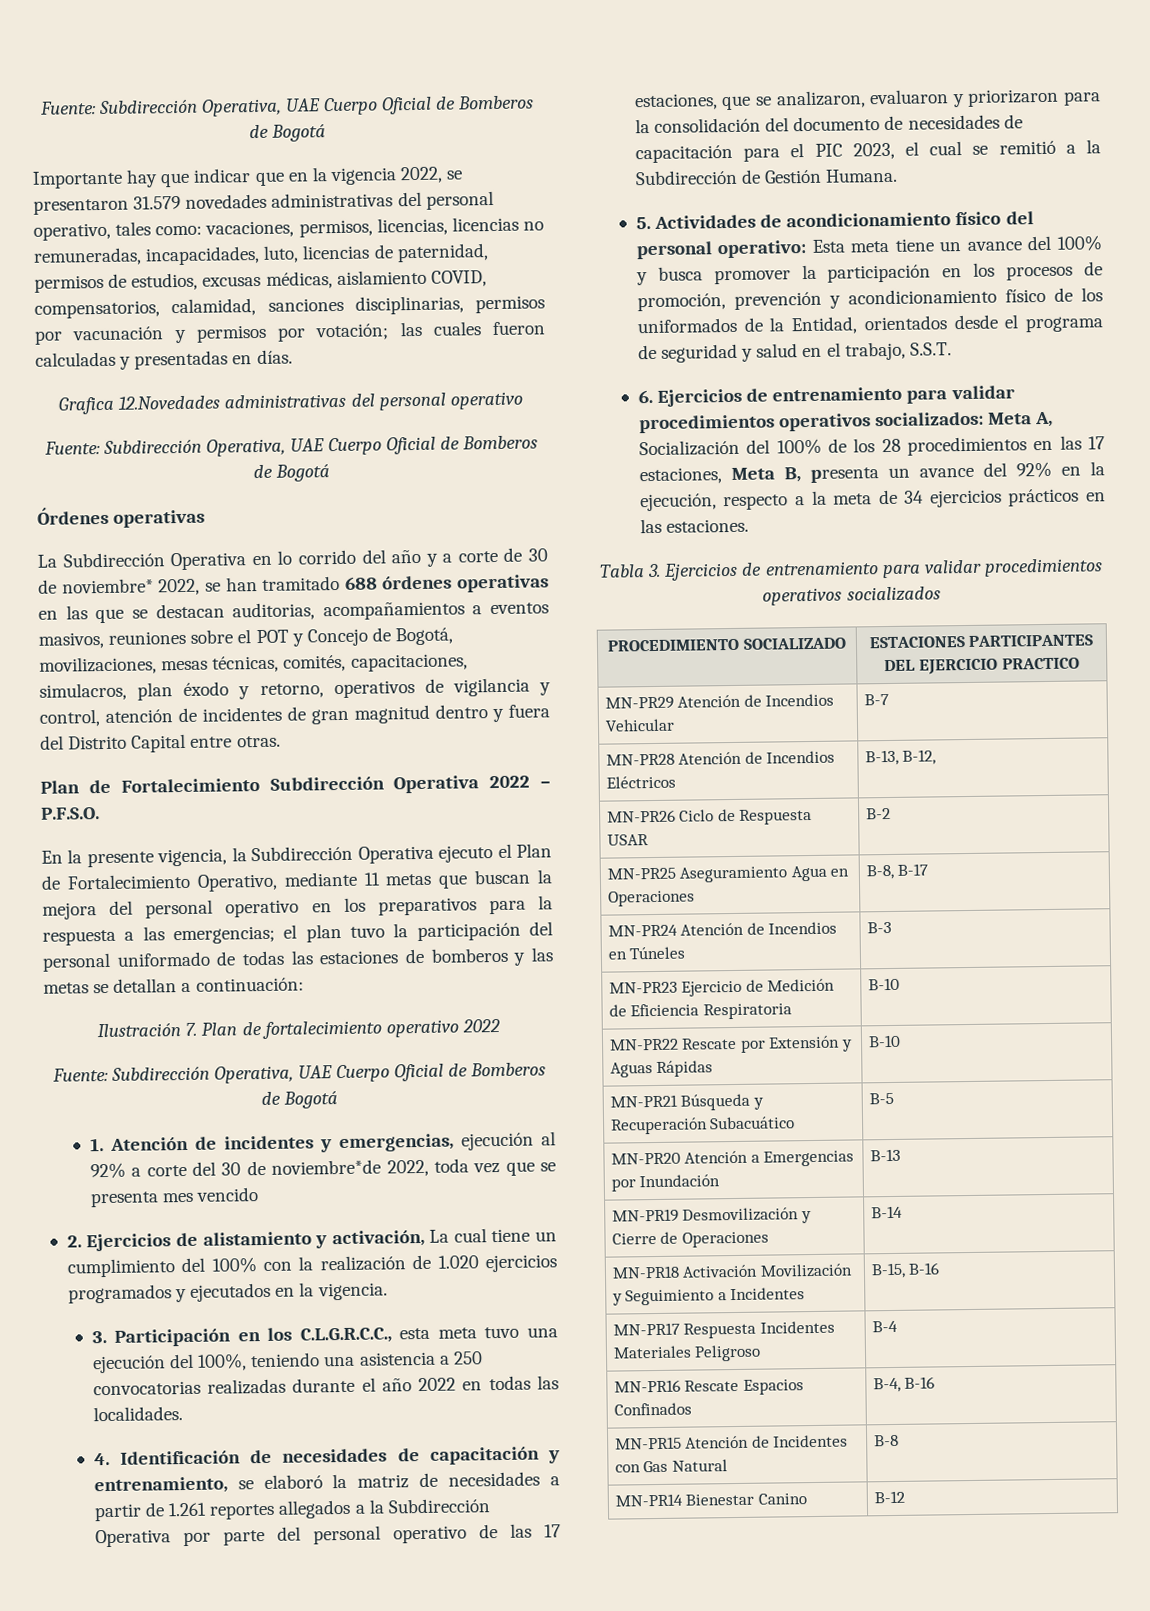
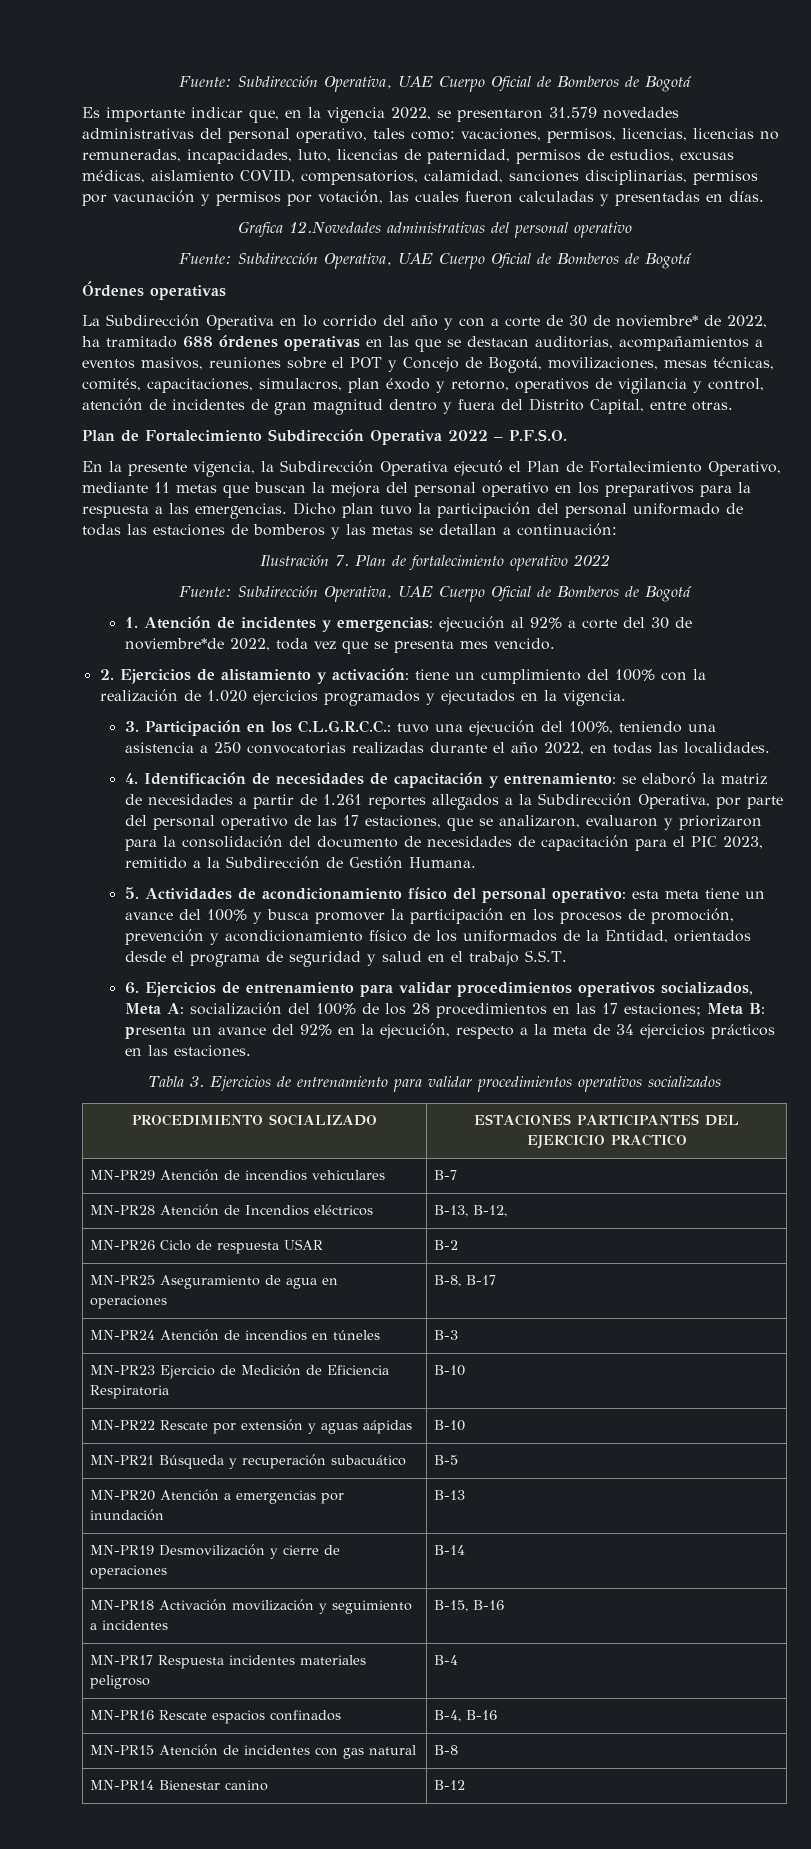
[32,168,285,189] Importante hay que indicar que -> [82,107,279,123] Es importante indicar que,
[315,323,390,341] votación; -> [318,190,383,204] votación,
(438, 560) none -> [459,318,485,327] con
[158,577,258,596] 2022, se han -> [704,315,767,328] [82,336,100,347] de 2022, ha
[131,733,187,753] Capital -> [590,399,644,414] Capital,
[438,845,494,863] ejecuto -> [454,460,503,476] ejecutó
[173,924,298,945] emergencias; el -> [195,502,336,519] emergencias. Dicho
[338,1133,454,1153] emergencias, -> [336,617,433,632] emergencias:
[196,1187,260,1202] vencido -> [493,638,555,650] vencido.
[331,1228,487,1248] activación, La cual -> [331,668,409,681] activación:
[299,1327,477,1344] C.L.G.R.C.C., esta meta -> [297,720,391,733] C.L.G.R.C.C.:
[418,1377,457,1392] 2022 -> [543,742,584,755] 2022,
[93,1476,228,1495] entrenamiento, -> [503,773,616,785] entrenamiento:
[94,1529,171,1548] Operativa -> [637,794,710,809] Operativa,
[904,140,1056,156] el cual se remitió -> [124,857,187,869] remitido
[811,239,845,253] Esta -> [631,890,659,899] esta
[844,341,906,361] trabajo, -> [468,951,519,966] trabajo
[875,411,1054,428] [638,439,740,457] socializados: Meta A, Socialización -> [660,982,753,995] [124,1002,282,1015] socializados, Meta A: socialización
[638,467,801,485] estaciones, Meta B, -> [623,1003,765,1016] estaciones; Meta B:
[765,693,835,707] [604,718,675,732] Incendios Vehicular -> [245,1170,386,1181] incendios vehiculares
[605,775,676,789] Eléctricos -> [314,1205,374,1216] eléctricos
[739,808,813,825] Respuesta -> [217,1242,280,1254] respuesta
[790,865,850,882] [607,890,695,907] Agua en Operaciones -> [265,1275,339,1289] [90,1295,168,1309] de agua en operaciones
[768,921,838,935] [607,946,686,960] Incendios en Túneles -> [245,1330,381,1341] incendios en túneles
[768,1035,853,1052] [609,1060,714,1078] Extensión y Aguas Rápidas -> [241,1419,413,1434] extensión y aguas aápidas
[609,1116,796,1135] Recuperación Subacuático -> [242,1454,407,1469] recuperación subacuático
[763,1150,855,1167] [610,1174,721,1192] Emergencias por Inundación -> [236,1490,345,1504] [90,1509,165,1521] emergencias por inundación
[611,1231,769,1248] Cierre de Operaciones -> [283,1545,341,1555] [90,1565,168,1579] cierre de operaciones
[759,1263,853,1278] [611,1287,806,1306] Movilización y Seguimiento a Incidentes -> [232,1599,413,1614] [90,1620,169,1630] movilización y seguimiento a incidentes
[759,1320,835,1334] [612,1344,762,1362] Incidentes Materiales Peligroso -> [229,1655,367,1665] [90,1675,151,1689] incidentes materiales peligroso
[742,1379,804,1395] [613,1402,692,1416] Espacios Confinados -> [212,1710,342,1724] espacios confinados
[773,1434,849,1448] [614,1459,728,1473] Incidentes con Gas Natural -> [244,1745,417,1759] incidentes con gas natural
[757,1493,807,1505] Canino -> [225,1780,269,1791] canino

